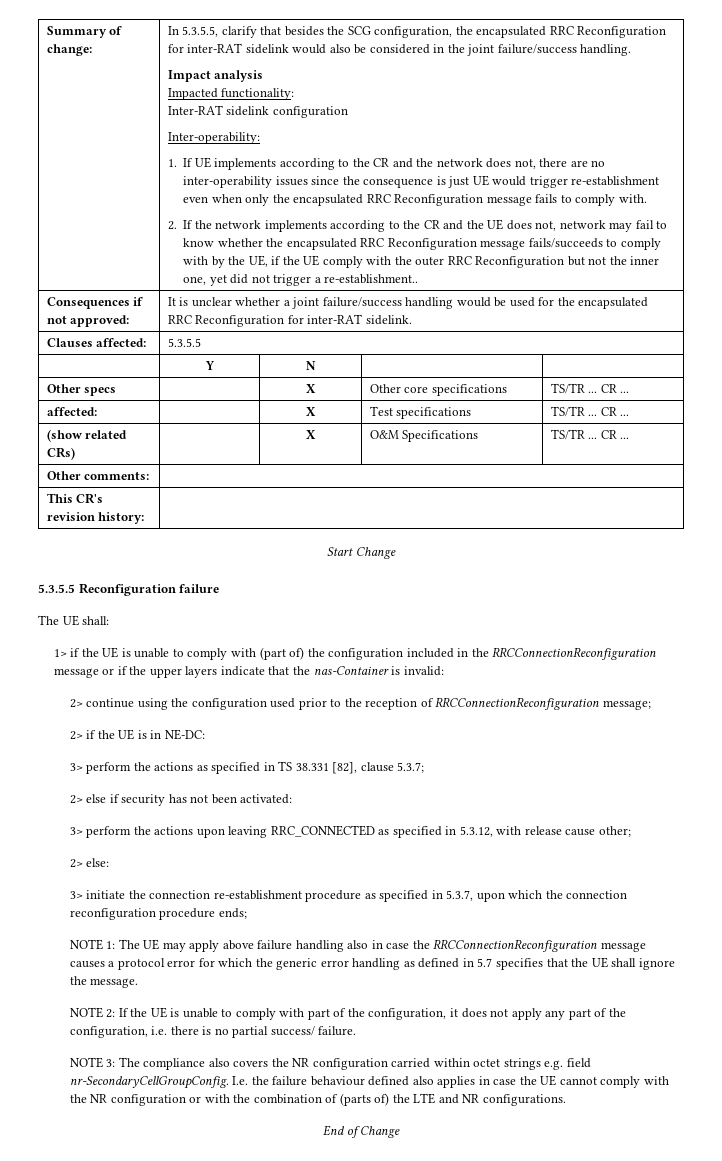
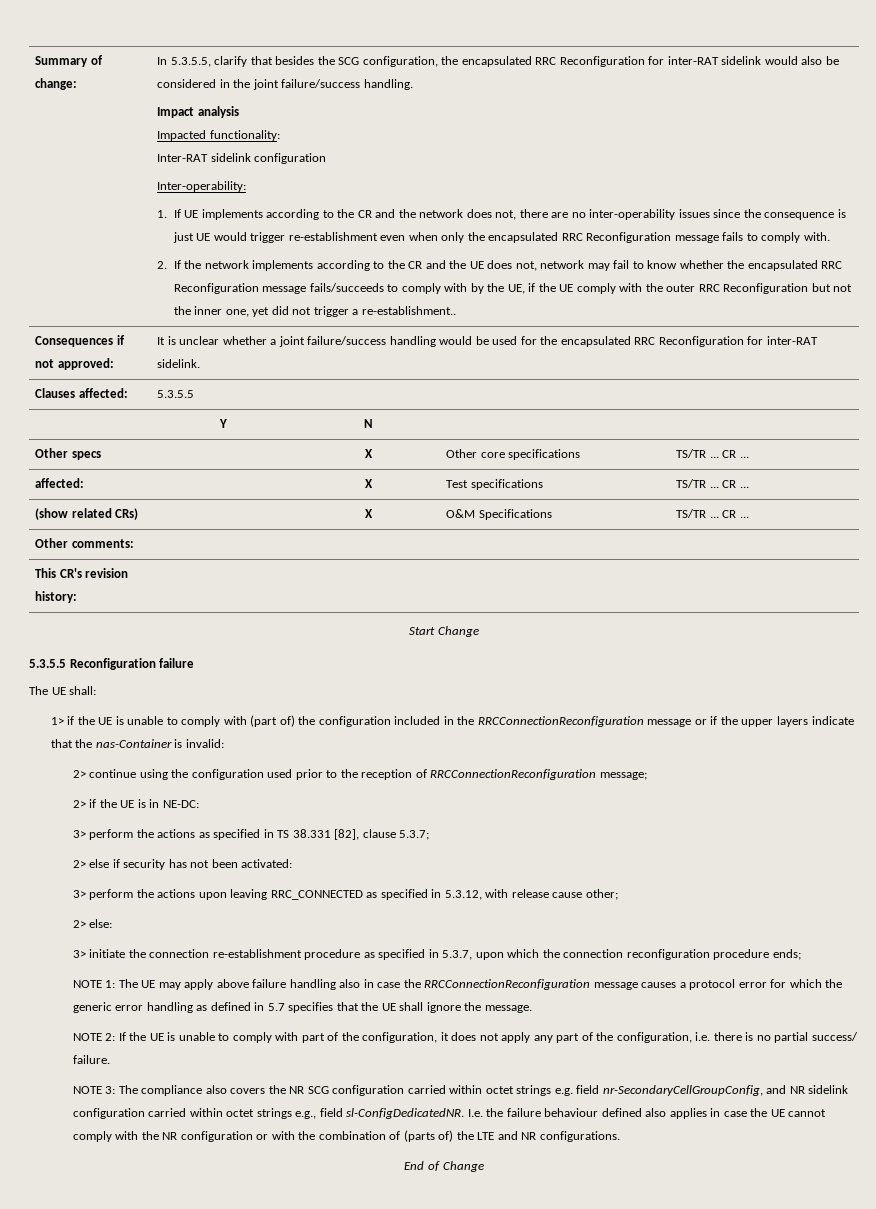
(310, 1062) none -> [307,1086,329,1094] SCG
[69,1076,229,1089] nr-SecondaryCellGroupConfig. -> [602,1085,849,1096] [72,1108,465,1119] nr-SecondaryCellGroupConfig, and NR sidelink configuration carried within octet strings e.g., field sl-ConfigDedicatedNR.

